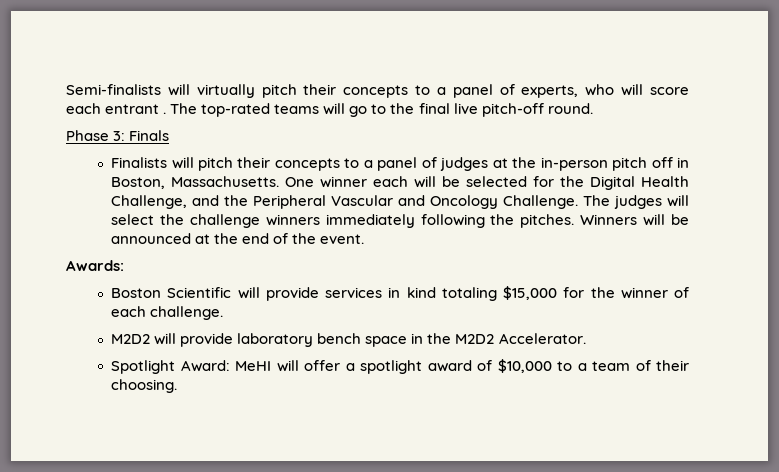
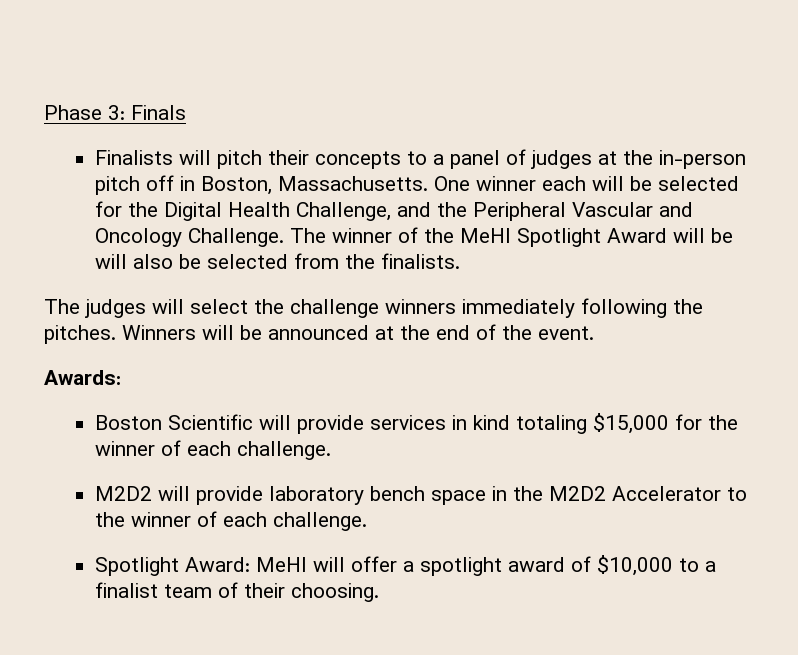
[66,84,689,98] [66,103,593,117] Semi-finalists will virtually pitch their concepts to a panel of experts, who will score each entrant . The top-rated teams will go to the final live pitch-off round. // -> (44, 112) none
(611, 200) none -> [331,227,733,247] [94,253,460,269] [44,299,80,314] winner of the MeHI Spotlight Award will be will also be selected from the finalists. // The
[498,333,586,344] Accelerator. -> [611,486,747,501] [94,511,367,531] Accelerator to the winner of each challenge.
(587, 367) none -> [94,582,158,598] finalist

